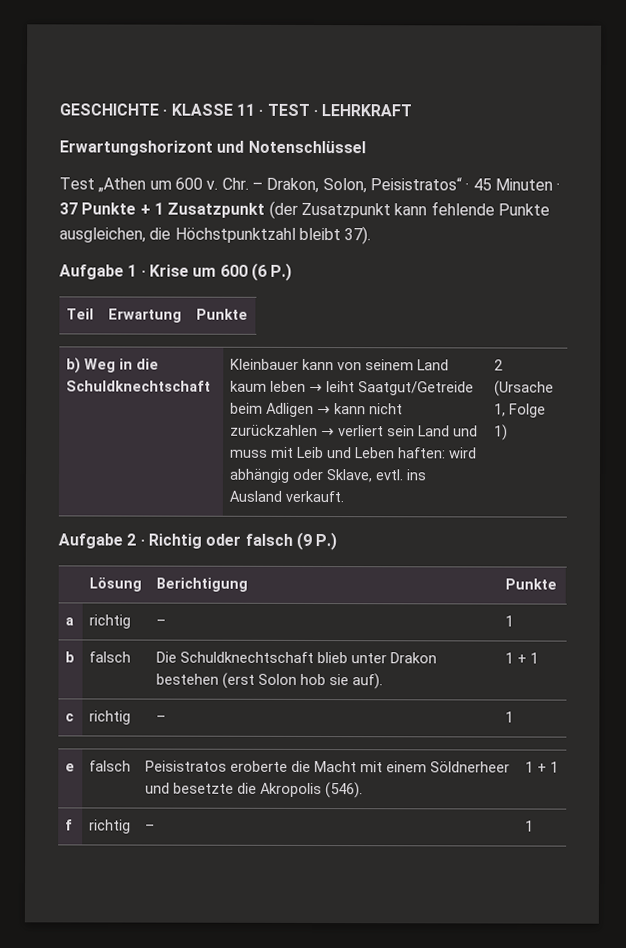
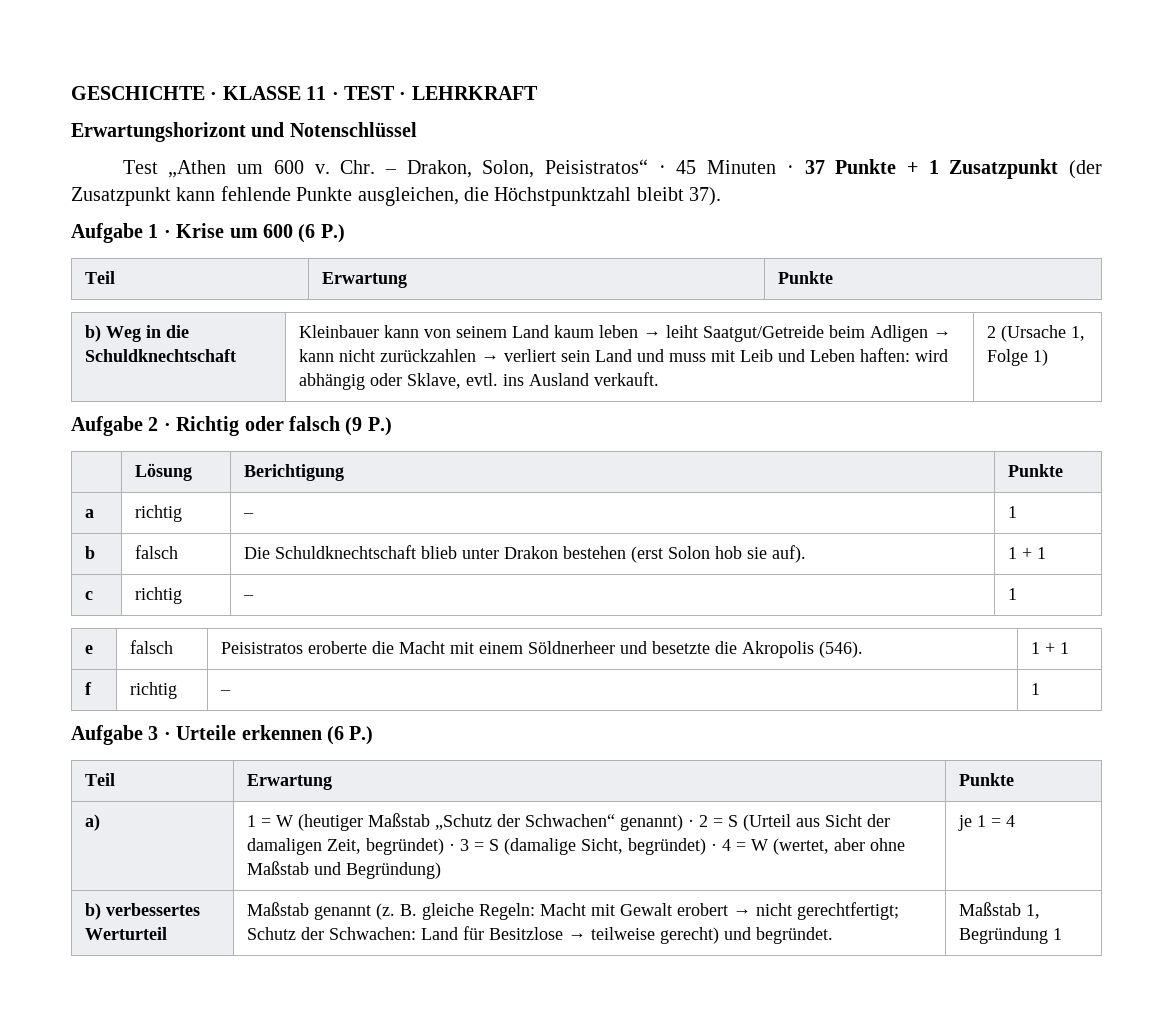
(535, 826) none -> [71,725,374,745] [85,773,116,786] [247,774,333,790] [959,773,1015,786] [85,814,101,831] [247,813,891,831] [247,838,906,855] [247,861,442,879] [958,815,1016,831] [85,903,201,920] [85,927,168,940] [247,902,900,920] [247,926,834,944] [959,902,1041,919] [959,927,1063,944] // Aufgabe 3 · Urteile erkennen (6 P.) // Teil | Erwartung | Punkte // a) | 1 = W (heutiger Maßstab „Schutz der Schwachen“ genannt) · 2 = S (Urteil aus Sicht der damaligen Zeit, begründet) · 3 = S (damalige Sicht, begründet) · 4 = W (wertet, aber ohne Maßstab und Begründung) | je 1 = 4 // b) verbessertes Werturteil | Maßstab genannt (z. B. gleiche Regeln: Macht mit Gewalt erobert → nicht gerechtfertigt; Schutz der Schwachen: Land für Besitzlose → teilweise gerecht) und begründet. | Maßstab 1, Begründung 1

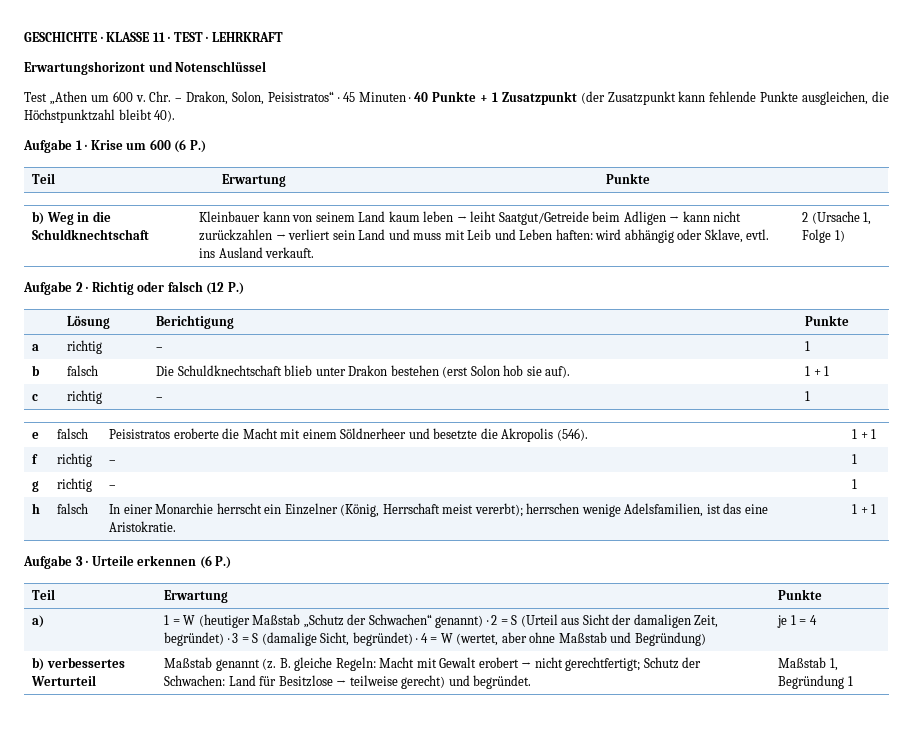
[804,160,825,174] 37 -> [414,92,429,102] 40
[689,187,722,206] 37). -> [154,110,176,122] 40).
[345,417,363,436] (9 -> [206,282,225,295] (12
(1041, 689) none -> [32,481,40,492] [57,478,93,492] [109,485,117,489] [852,479,858,489] [32,503,41,514] [57,503,89,514] [109,503,768,517] [109,521,177,532] [852,504,877,514] // g | richtig | – | 1 // h | falsch | In einer Monarchie herrscht ein Einzelner (König, Herrschaft meist vererbt); herrschen wenige Adelsfamilien, ist das eine Aristokratie. | 1 + 1

